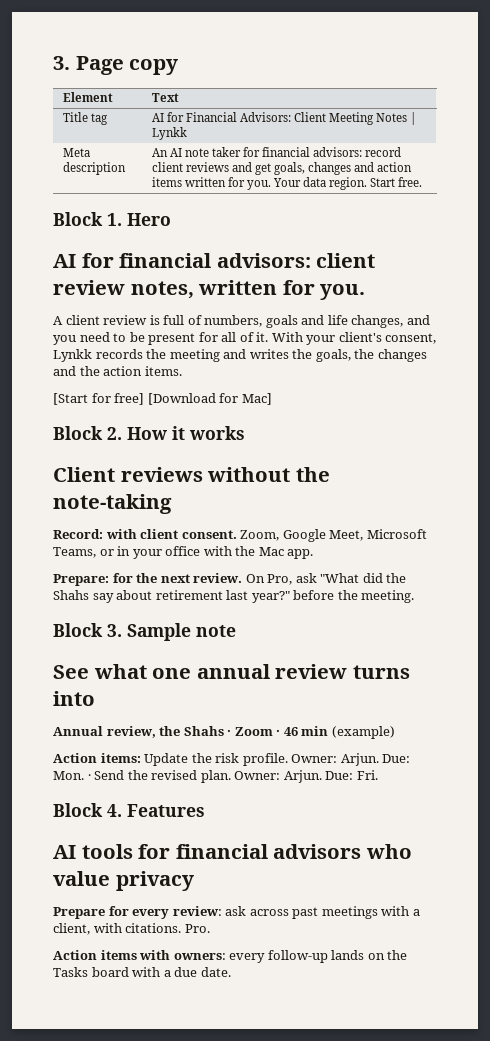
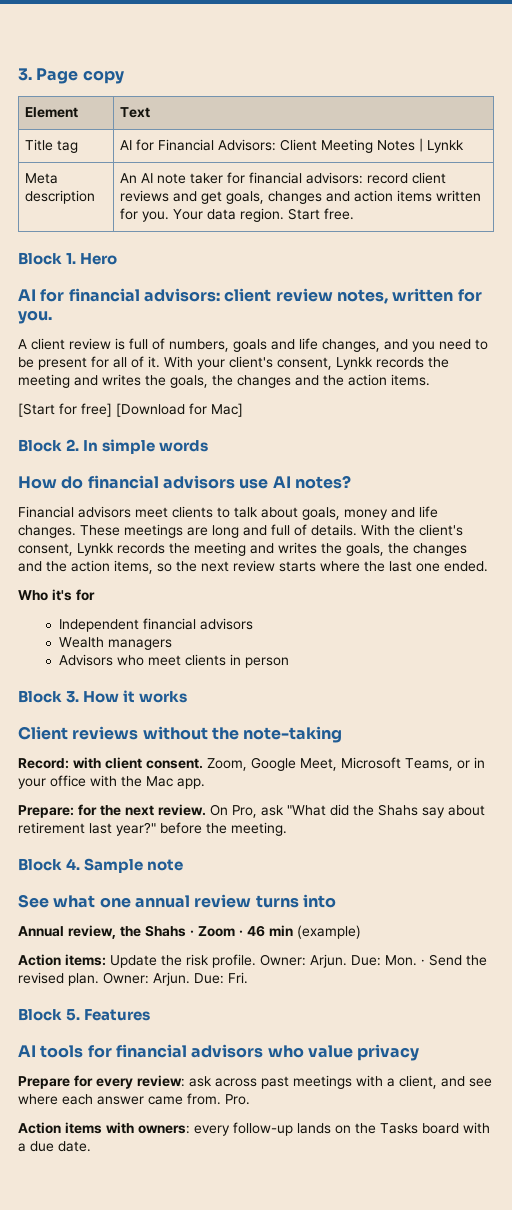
(122, 433) none -> [83,439,209,454] [18,475,351,489] [18,506,438,520] [18,524,463,538] [18,542,467,556] [18,560,488,574] [18,589,95,601] [58,618,253,632] [58,637,172,650] [58,654,289,668] [18,690,80,703] In simple words // How do financial advisors use AI notes? // Financial advisors meet clients to talk about goals, money and life changes. These meetings are long and full of details. With the client's consent, Lynkk records the meeting and writes the goals, the changes and the action items, so the next review starts where the last one ended. // Who it's for // Independent financial advisors // Wealth managers // Advisors who meet clients in person // Block 3.
[107,624,122,637] 3. -> [66,858,81,870] 4.
[107,804,122,817] 4. -> [66,1009,81,1021] 5.
[93,923,182,933] with citations. -> [441,1076,492,1087] [18,1093,221,1105] and see where each answer came from.

